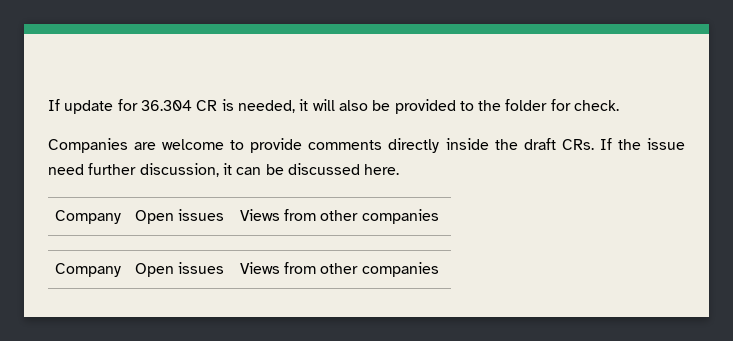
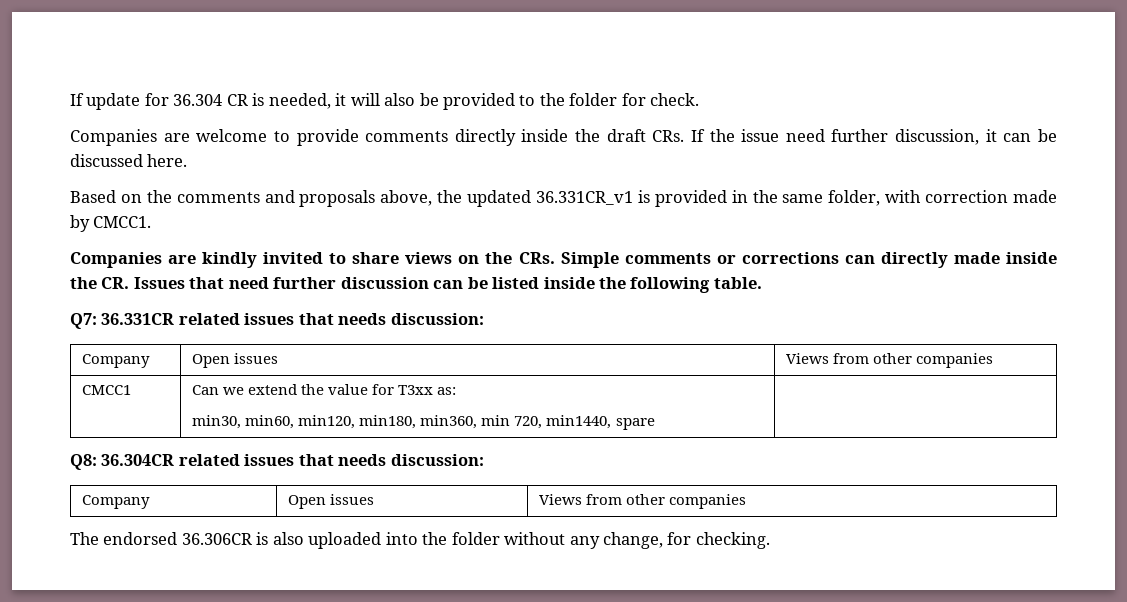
[54,210,121,224] [134,209,225,224] [239,209,439,224] [54,263,121,277] [134,262,225,277] [239,262,439,277] // Company | Open issues | Views from other companies // Company | Open issues | Views from other companies -> [70,190,1058,207] [70,215,152,232] [70,252,1057,268] [70,277,762,293] [70,313,484,329] [82,354,151,368] [192,353,279,368] [786,353,994,368] [82,385,132,395] [192,384,457,395] [192,415,655,430] [70,454,484,470] [82,495,151,509] [288,494,375,509] [539,494,747,509] [70,532,770,549] // Based on the comments and proposals above, the updated 36.331CR_v1 is provided in the same folder, with correction made by CMCC1. // Companies are kindly invited to share views on the CRs. Simple comments or corrections can directly made inside the CR. Issues that need further discussion can be listed inside the following table. // Q7: 36.331CR related issues that needs discussion: // Company | Open issues | Views from other companies // CMCC1 | Can we extend the value for T3xx as: // min30, min60, min120, min180, min360, min 720, min1440, spare | // Q8: 36.304CR related issues that needs discussion: // Company | Open issues | Views from other companies // The endorsed 36.306CR is also uploaded into the folder without any change, for checking.

